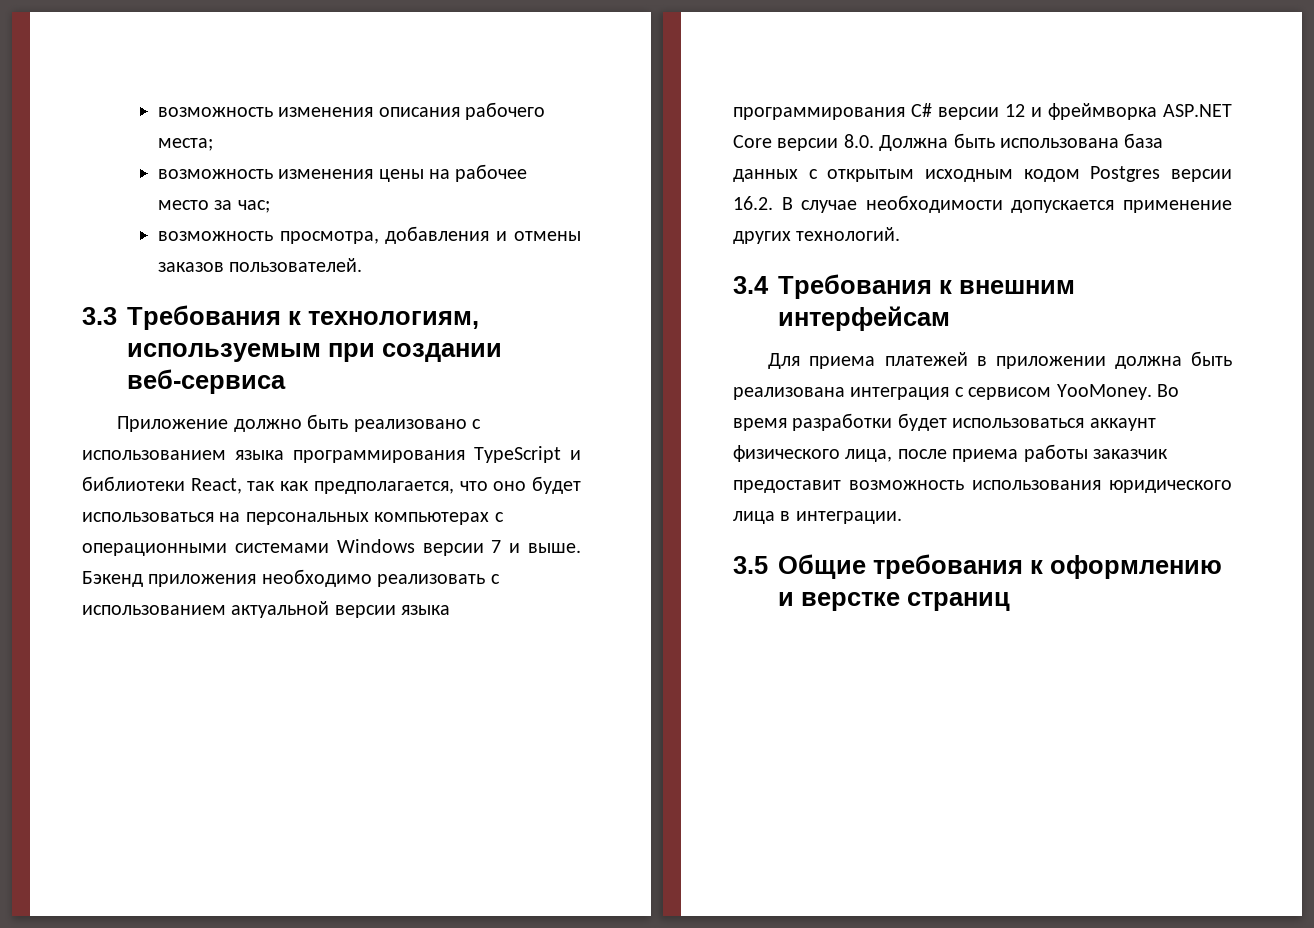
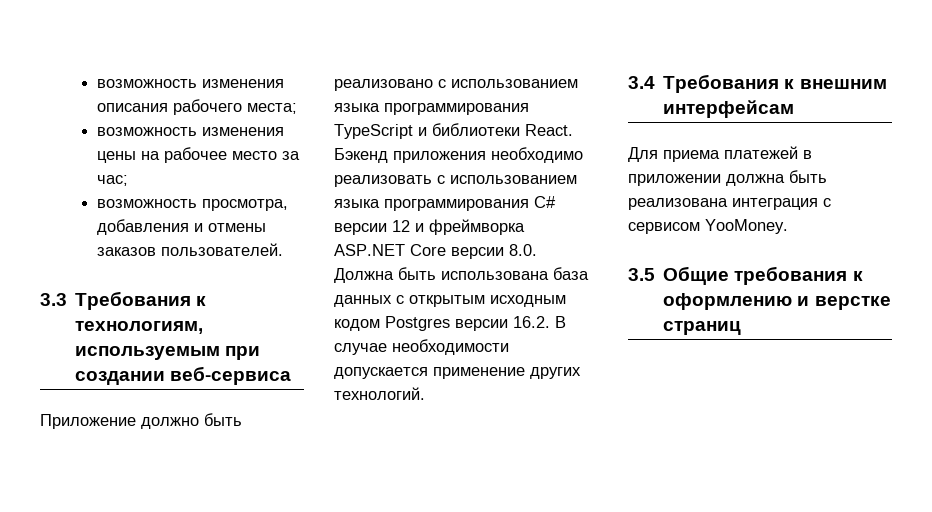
[190,476,581,494] [82,512,504,525] [82,539,581,556] React, так как предполагается, что оно будет использоваться на персональных компьютерах с операционными системами Windows версии 7 и выше. -> [525,124,573,136] React.
[231,601,396,618] актуальной версии -> (577, 179) none
[1157,384,1179,397] [733,413,1156,431] [733,444,1168,462] [733,480,1232,493] [733,511,902,524] Во время разработки будет использоваться аккаунт физического лица, после приема работы заказчик предоставит возможность использования юридического лица в интеграции. -> (788, 226) none

